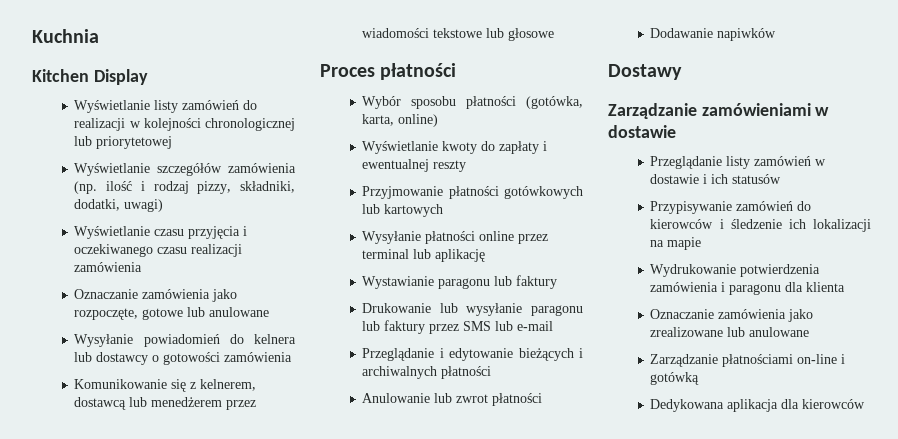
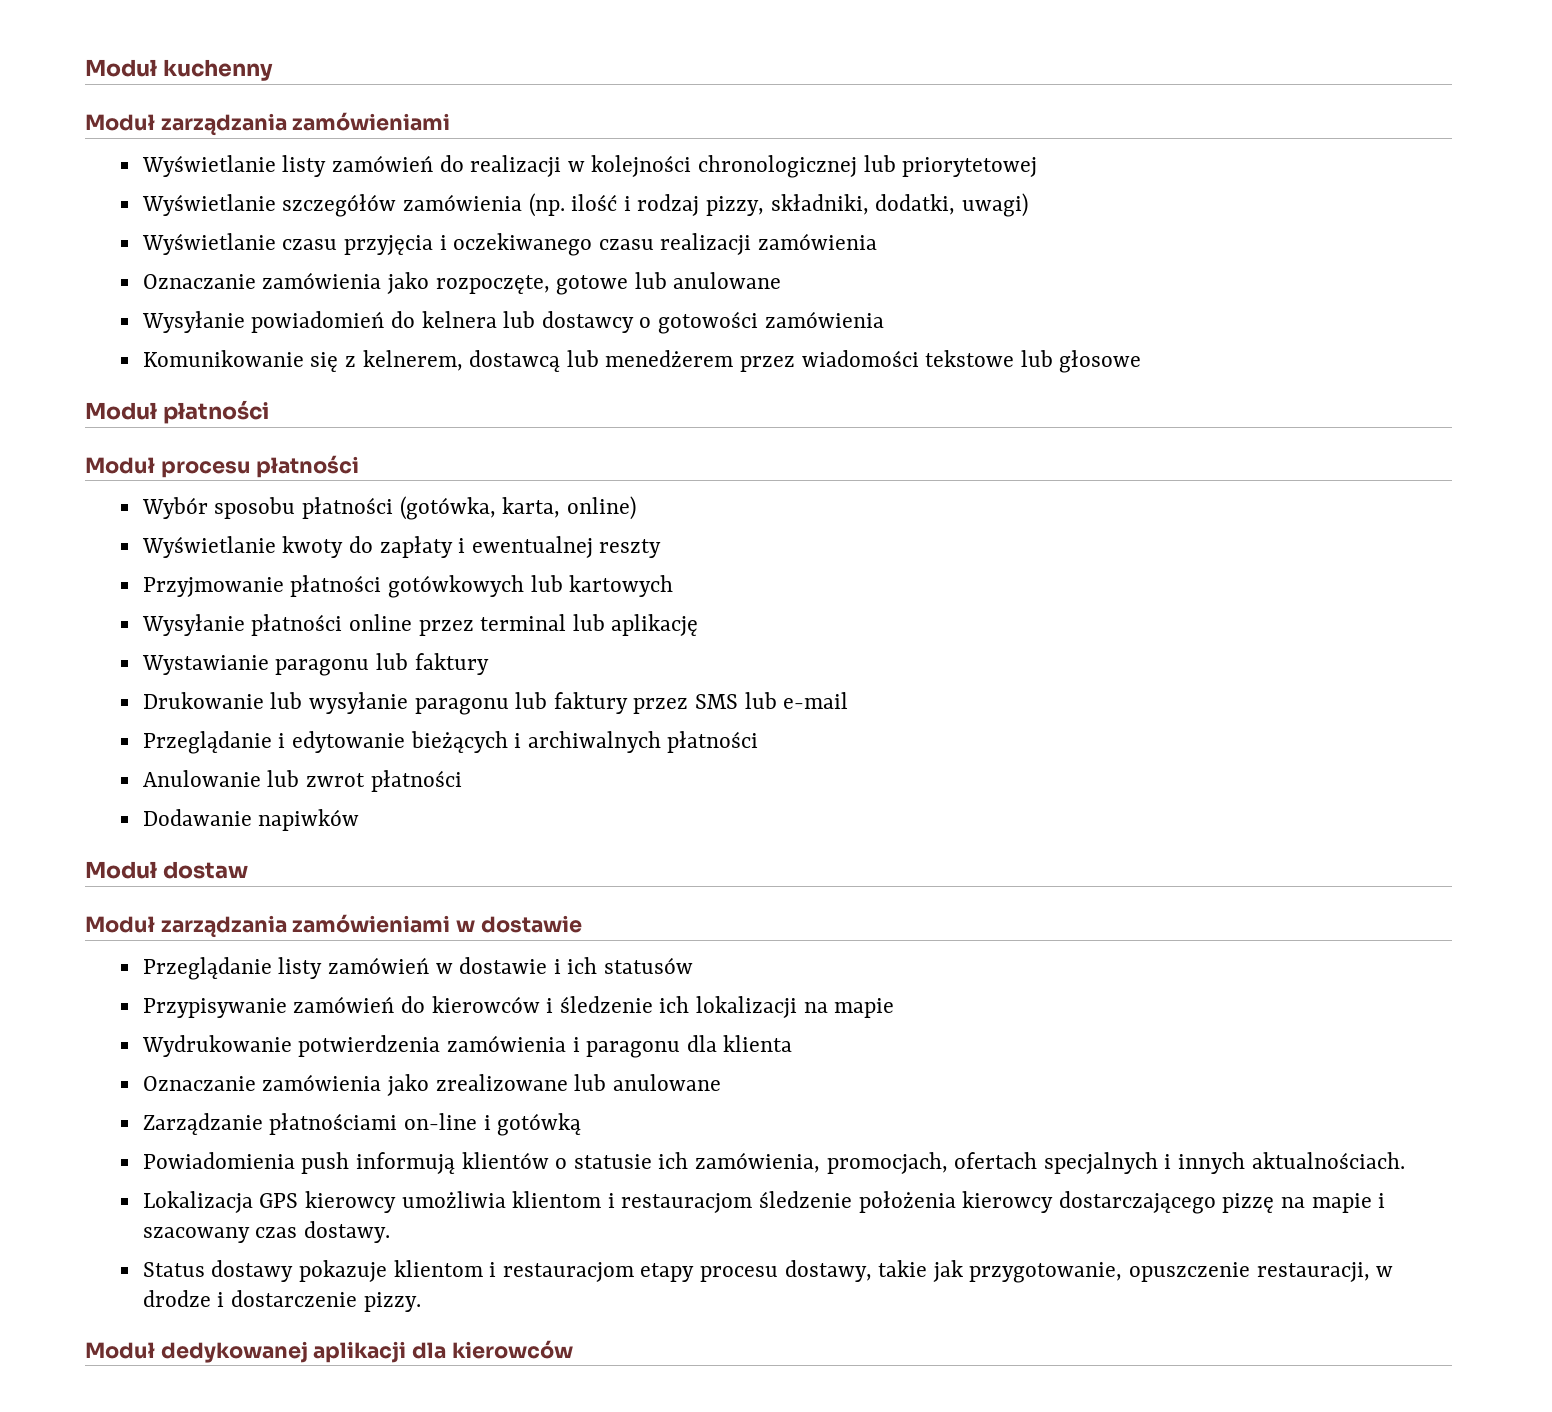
[32,29,99,43] [32,69,148,85] Kuchnia // Kitchen Display -> [85,59,273,81] [85,112,451,136] Moduł kuchenny // Moduł zarządzania zamówieniami
[320,64,375,77] Proces -> [85,400,269,424] [85,457,251,478] Moduł płatności // Moduł procesu
[608,64,682,80] [608,103,697,119] Dostawy // Zarządzanie -> [85,861,248,879] [85,915,287,938] Moduł dostaw // Moduł zarządzania
[650,399,779,412] Dedykowana aplikacja -> [142,1152,1405,1174] [142,1191,1386,1214] [142,1221,390,1243] [142,1260,1394,1283] [142,1290,421,1312] [85,1341,407,1363] Powiadomienia push informują klientów o statusie ich zamówienia, promocjach, ofertach specjalnych i innych aktualnościach. // Lokalizacja GPS kierowcy umożliwia klientom i restauracjom śledzenie położenia kierowcy dostarczającego pizzę na mapie i szacowany czas dostawy. // Status dostawy pokazuje klientom i restauracjom etapy procesu dostawy, takie jak przygotowanie, opuszczenie restauracji, w drodze i dostarczenie pizzy. // Moduł dedykowanej aplikacji

